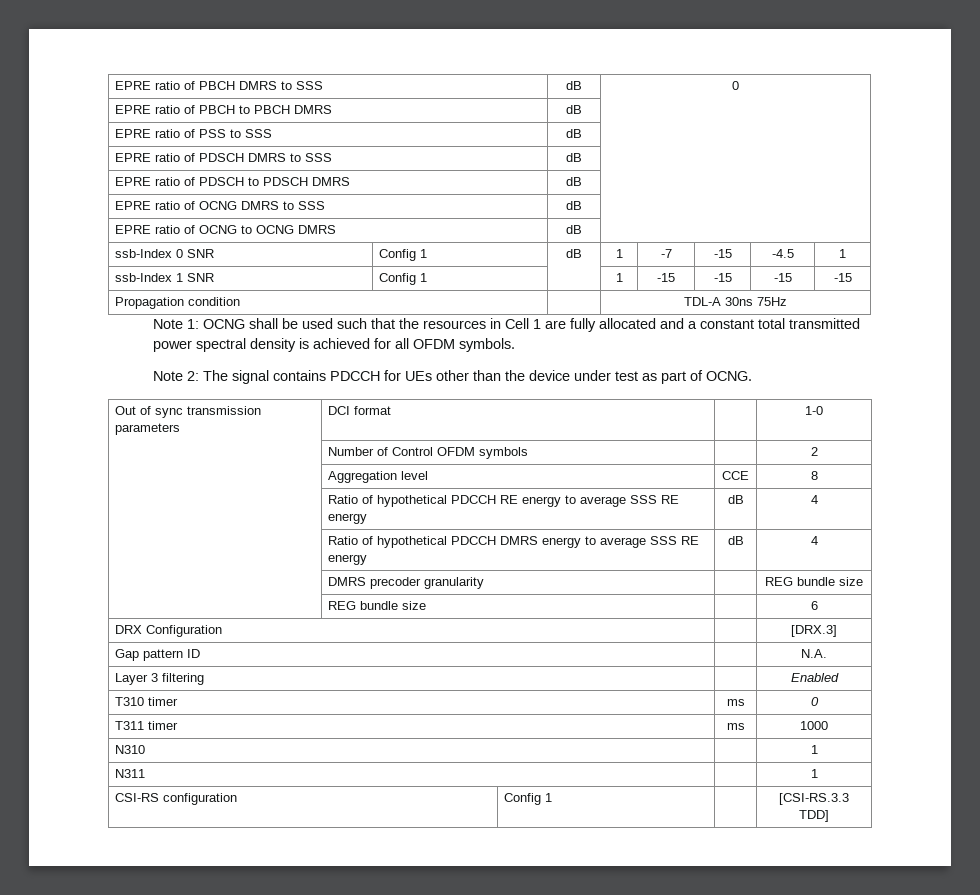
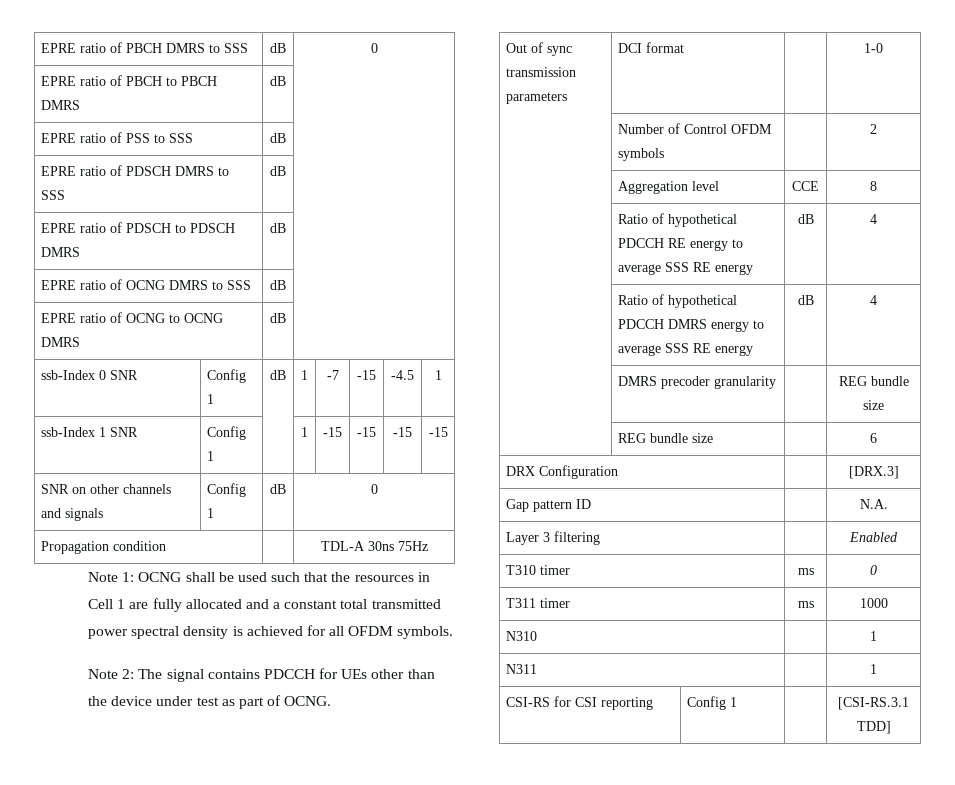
(852, 277) none -> [40,484,171,494] [40,508,103,521] [206,483,246,497] [206,508,214,518] [270,484,286,494] [370,484,378,494] // SNR on other channels and signals | Config 1 | dB | 0
[162,793,237,805] [503,793,552,805] [779,793,849,805] configuration | Config 1 | | [CSI-RS.3.3 -> [553,696,653,710] [686,696,737,710] [838,697,909,710] for CSI reporting | Config 1 | | [CSI-RS.3.1

